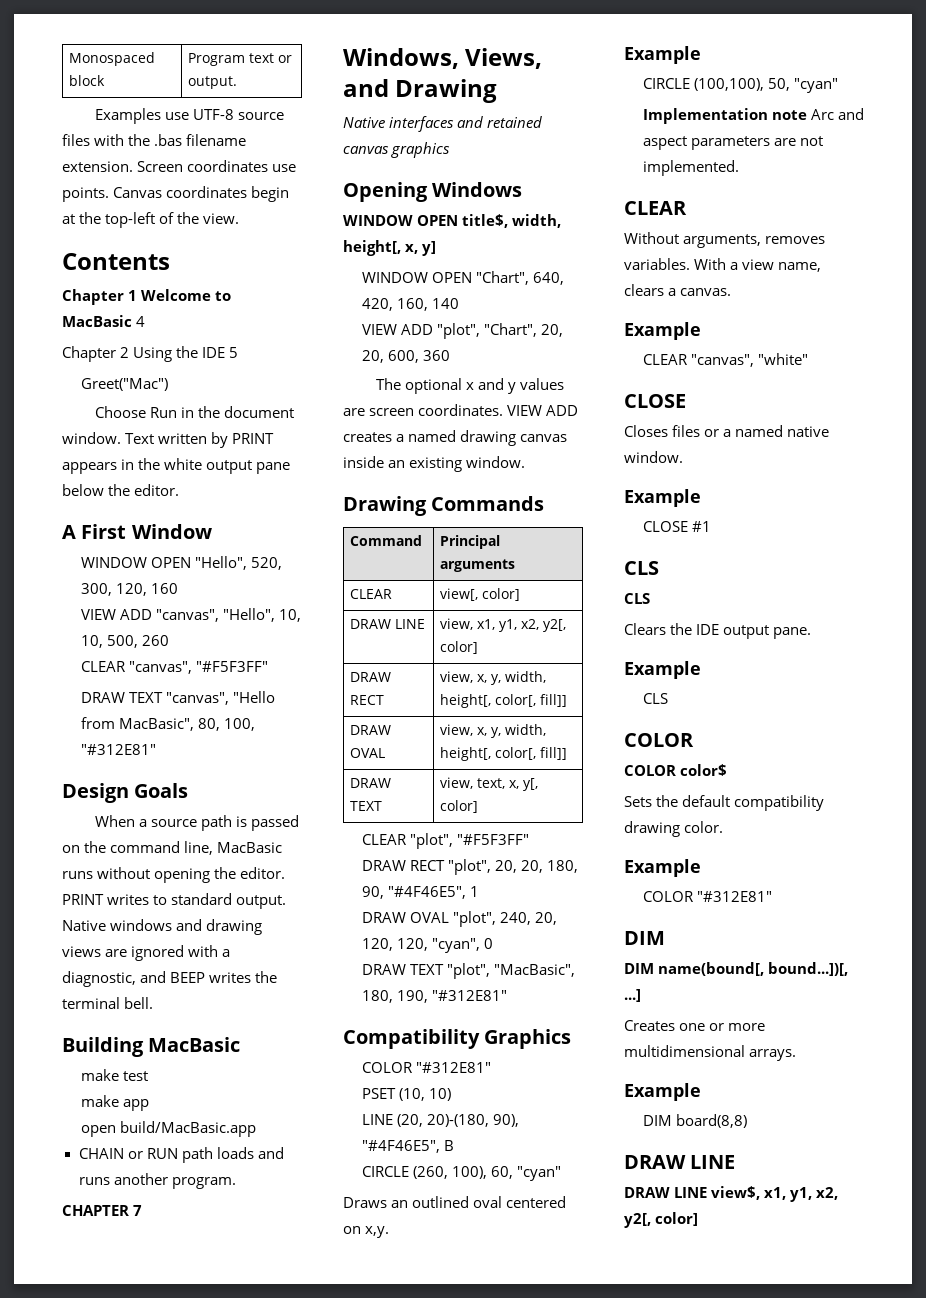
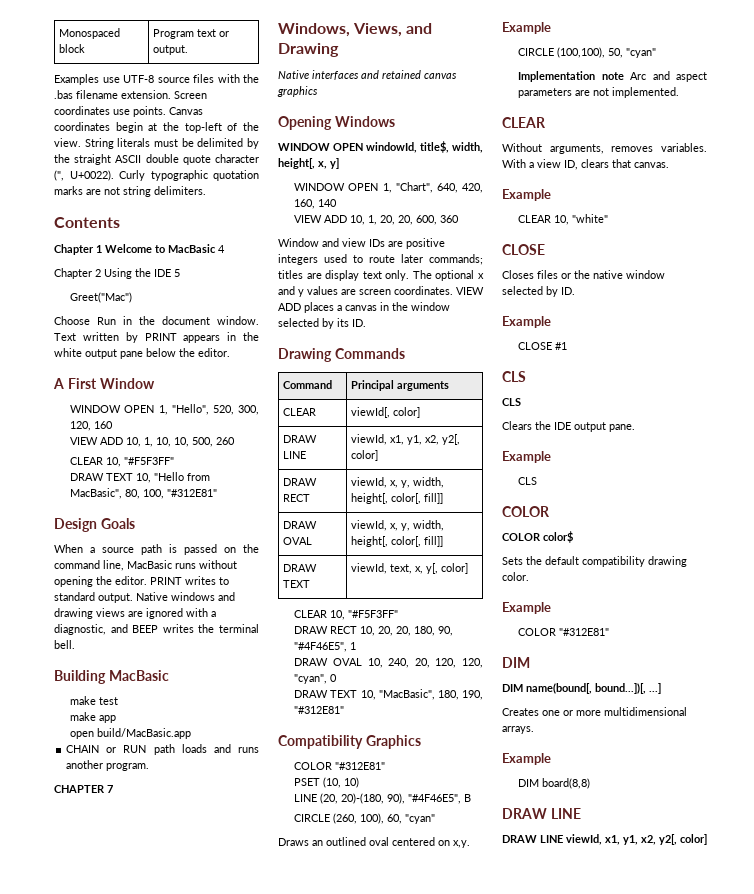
(240, 218) none -> [84,138,259,149] [54,154,259,165] [54,170,259,181] [54,186,206,197] String literals must be delimited by the straight ASCII double quote character (", U+0022). Curly typographic quotation marks are not string delimiters.
(191, 562) none -> [158,405,168,415] 1,
[155,608,275,622] "canvas", "Hello", -> [126,437,154,447] 10, 1,
[128,661,192,674] "canvas", -> [106,457,122,467] 10,
[165,692,229,705] "canvas", -> [136,473,152,483] 10,
(459, 220) none -> [366,142,417,153] windowId,
(472, 277) none -> [382,183,392,193] 1,
[436,323,537,339] "plot", "Chart", -> [350,215,378,225] 10, 1,
(450, 355) none -> [278,238,445,249] [278,254,483,265] [278,270,410,281] Window and view IDs are positive integers used to route later commands; titles are display text only.
[343,430,568,446] [343,456,526,472] creates a named drawing canvas inside an existing window. -> [304,302,450,313] [278,318,366,329] places a canvas in the window selected by its ID.
[440,588,479,601] view[, -> [351,407,391,418] viewId[,
[440,618,474,630] view, -> [351,434,388,445] viewId,
[440,671,474,683] view, -> [351,477,388,488] viewId,
[440,724,474,736] view, -> [351,520,388,531] viewId,
[440,777,474,789] view, -> [351,563,388,574] viewId,
[409,833,453,849] "plot", -> [330,610,346,620] 10,
[447,859,491,875] "plot", -> [360,626,376,636] 10,
[452,911,496,927] "plot", -> [367,658,383,668] 10,
[446,963,490,979] "plot", -> [360,690,376,700] 10,
[778,262,822,272] [624,284,677,296] name, clears a -> [564,159,631,170] ID, clears that
[690,354,754,367] "canvas", -> [554,215,570,225] 10,
[723,425,830,437] [624,451,683,463] a named native window. -> [574,270,665,279] [502,286,575,297] the native window selected by ID.
[711,1186,761,1200] view$, -> [566,834,602,845] viewId,

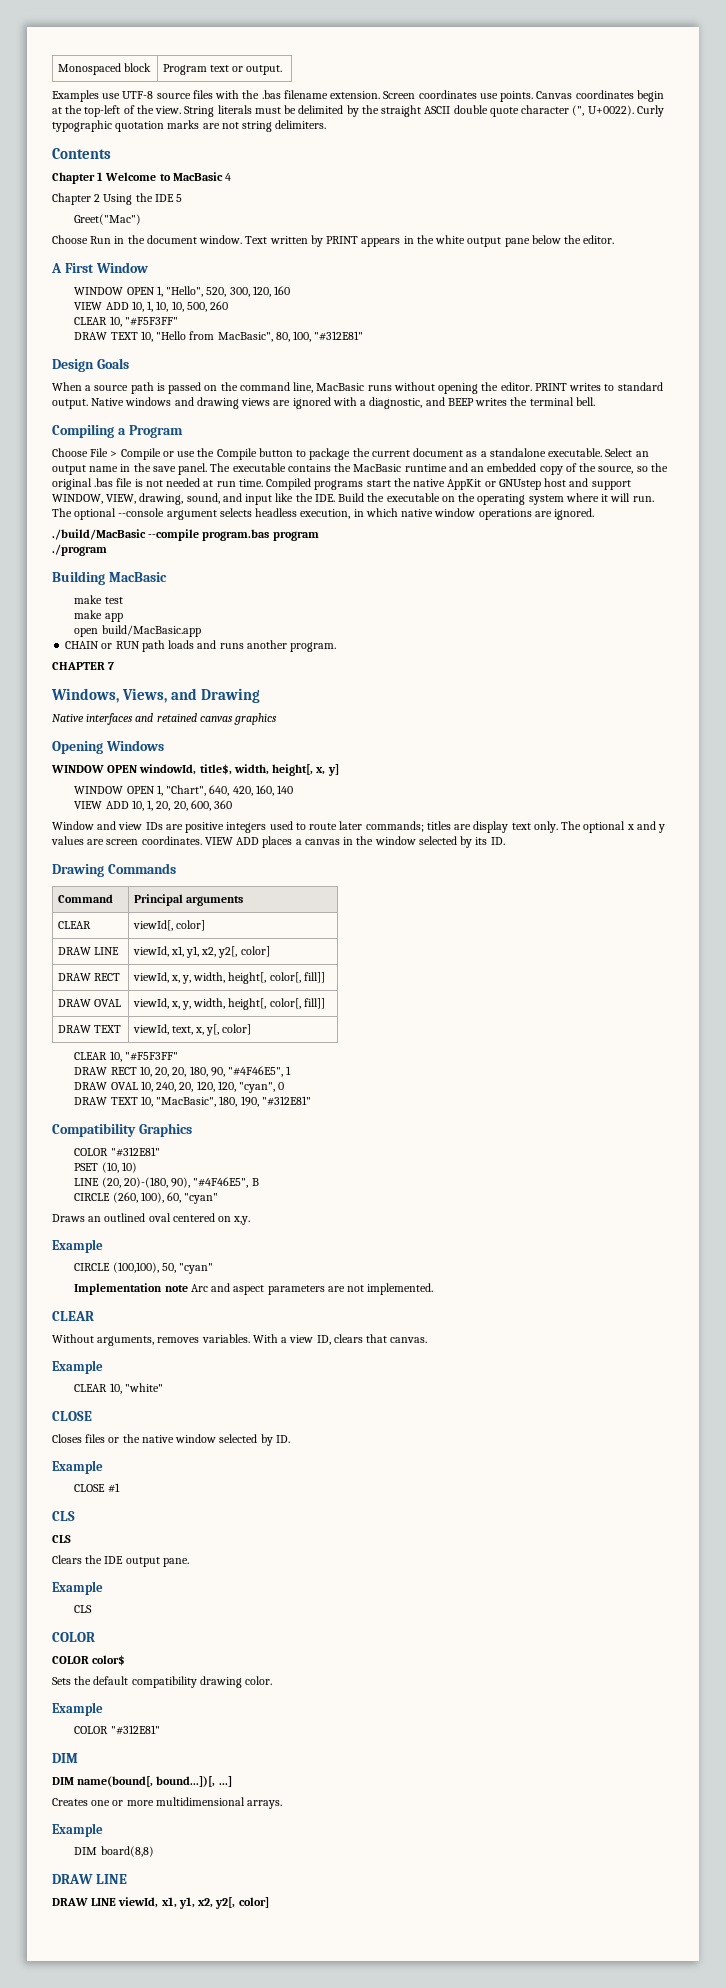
(75, 644) none -> [52,424,183,438] [52,448,649,460] [52,463,668,475] [52,478,631,490] [52,493,654,505] [52,508,595,520] [52,529,319,541] [52,544,107,556] // Compiling a Program // Choose File > Compile or use the Compile button to package the current document as a standalone executable. Select an output name in the save panel. The executable contains the MacBasic runtime and an embedded copy of the source, so the original .bas file is not needed at run time. Compiled programs start the native AppKit or GNUstep host and support WINDOW, VIEW, drawing, sound, and input like the IDE. Build the executable on the operating system where it will run. The optional --console argument selects headless execution, in which native window operations are ignored. // ./build/MacBasic --compile program.bas program // ./program

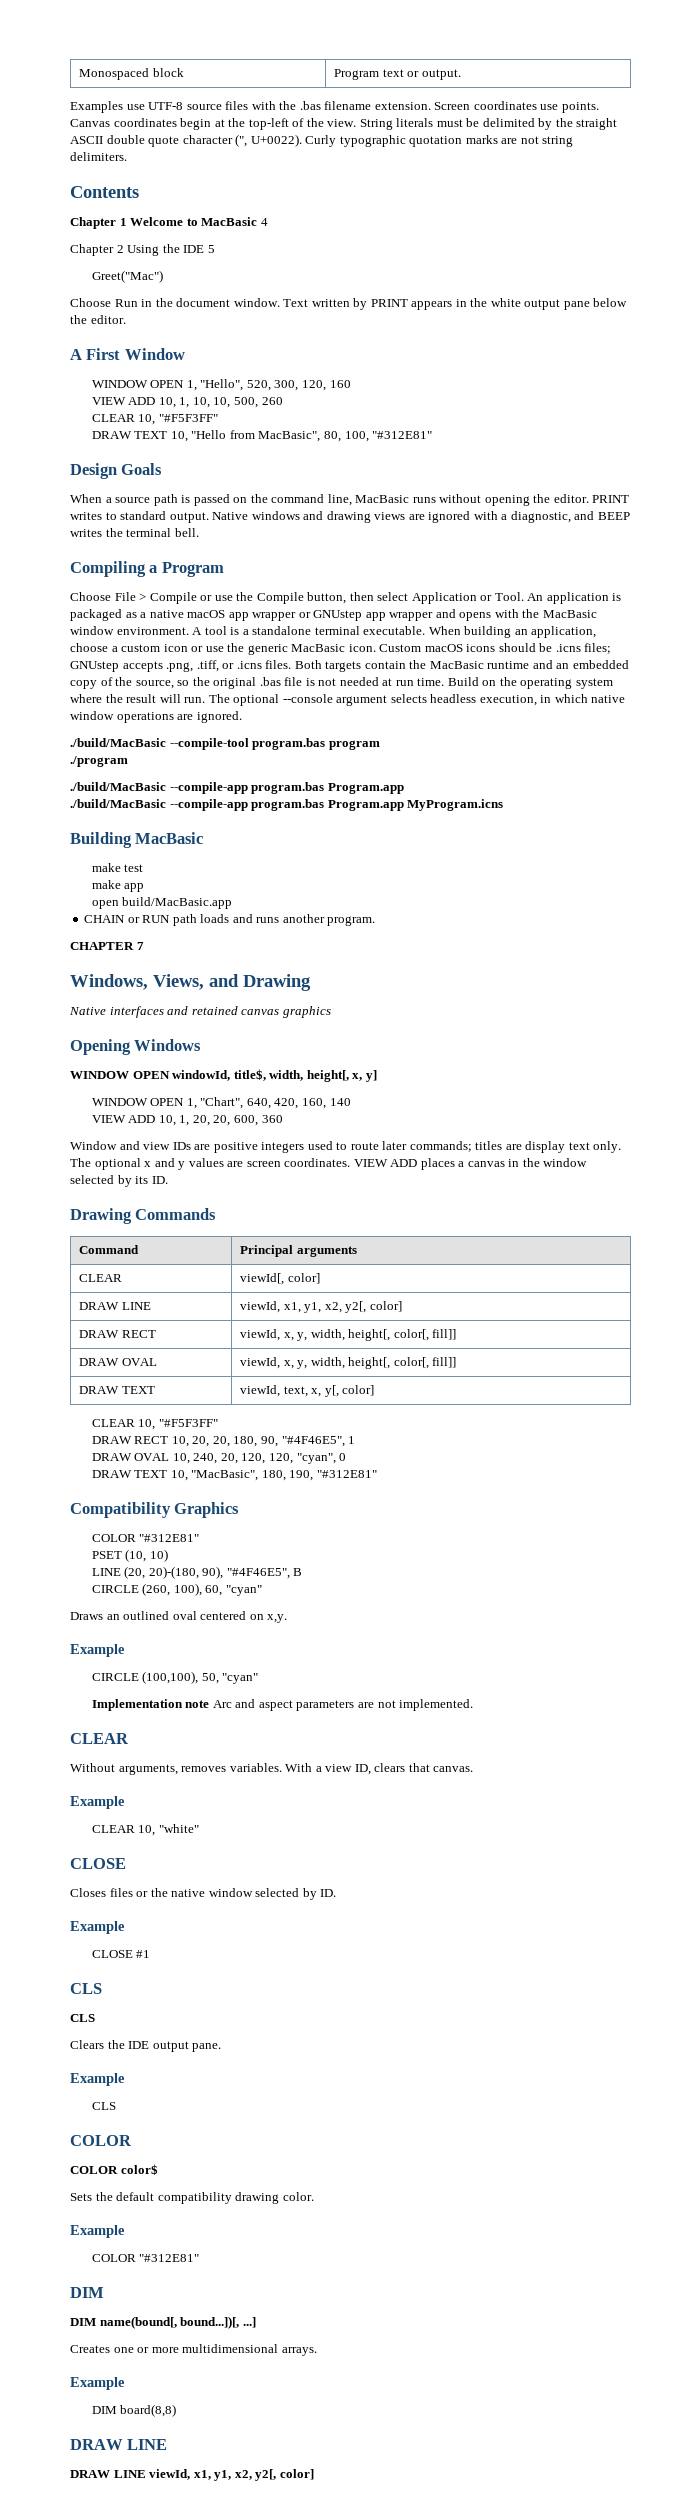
[258,448,649,460] [52,463,331,475] button to package the current document as a standalone executable. Select an output name in the save panel. The executable contains -> [307,592,622,604] [70,609,597,621] [70,626,597,638] [70,643,612,655] [70,660,406,672] button, then select Application or Tool. An application is packaged as a native macOS app wrapper or GNUstep app wrapper and opens with the MacBasic window environment. A tool is a standalone terminal executable. When building an application, choose a custom icon or use the generic MacBasic icon. Custom macOS icons should be .icns files; GNUstep accepts .png, .tiff, or .icns files. Both targets contain
[266,478,631,490] [52,493,440,505] Compiled programs start the native AppKit or GNUstep host and support WINDOW, VIEW, drawing, sound, and input like the IDE. Build the executable -> [447,677,479,686] Build
[601,494,609,502] it -> [105,694,157,703] the result
[148,529,200,541] --compile -> [169,738,249,750] --compile-tool
(107, 550) none -> [70,782,404,794] [70,799,504,811] // ./build/MacBasic --compile-app program.bas Program.app // ./build/MacBasic --compile-app program.bas Program.app MyProgram.icns

